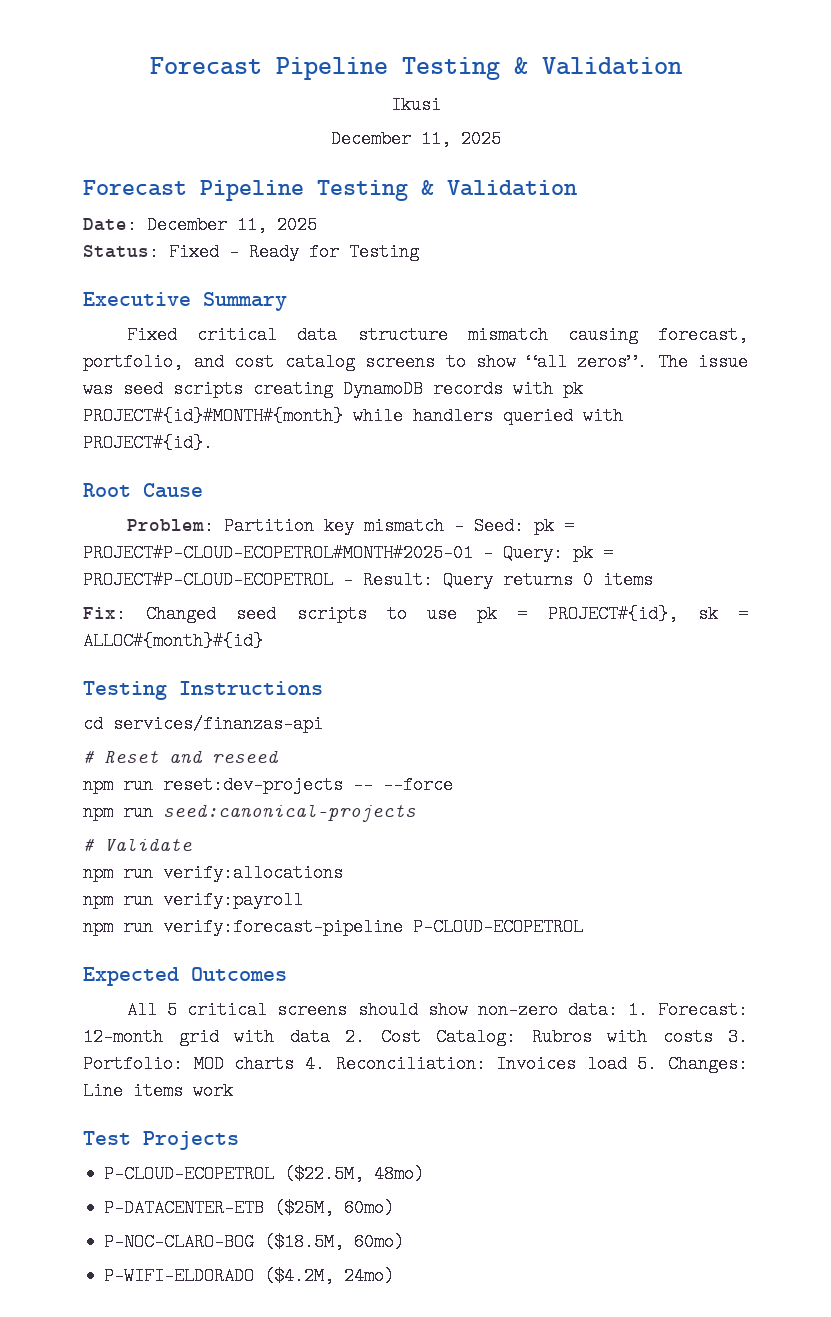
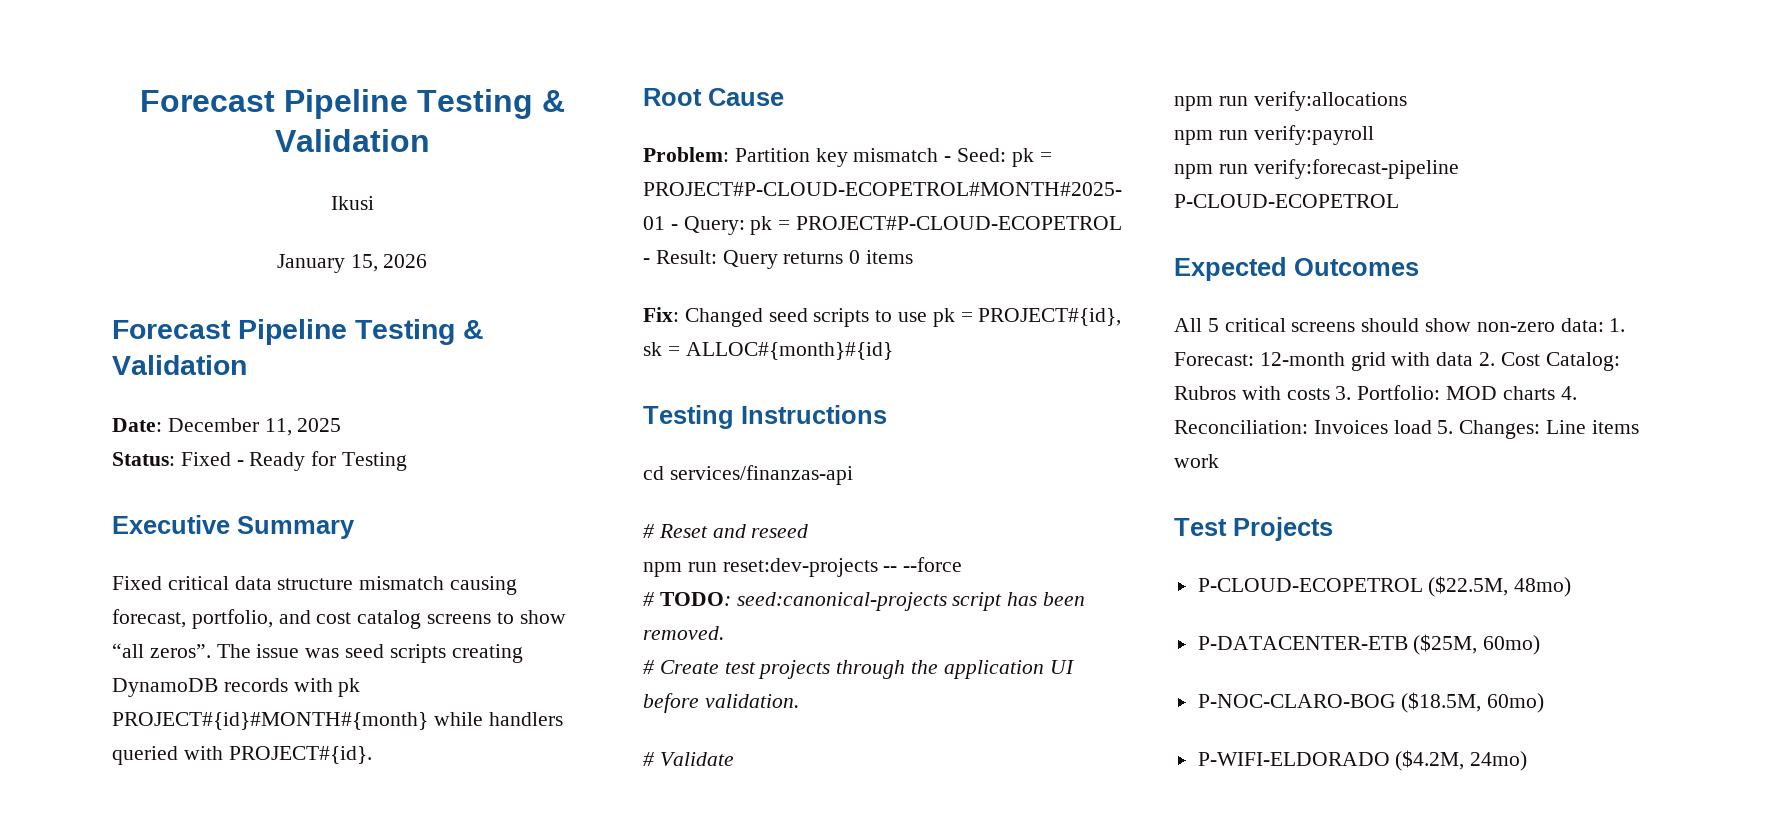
[330,130,501,148] December 11, 2025 -> [276,254,428,273] January 15, 2026
[83,803,153,821] npm run -> [643,592,731,606] # TODO:
(416, 812) none -> [952,592,1086,611] [643,626,724,640] [643,660,1074,679] [643,693,799,713] script has been removed. // # Create test projects through the application UI before validation.

